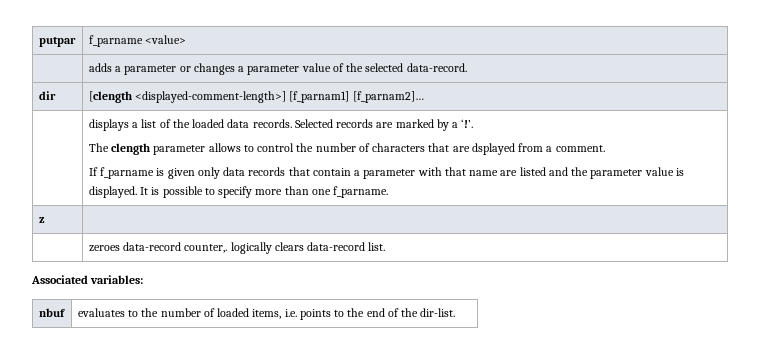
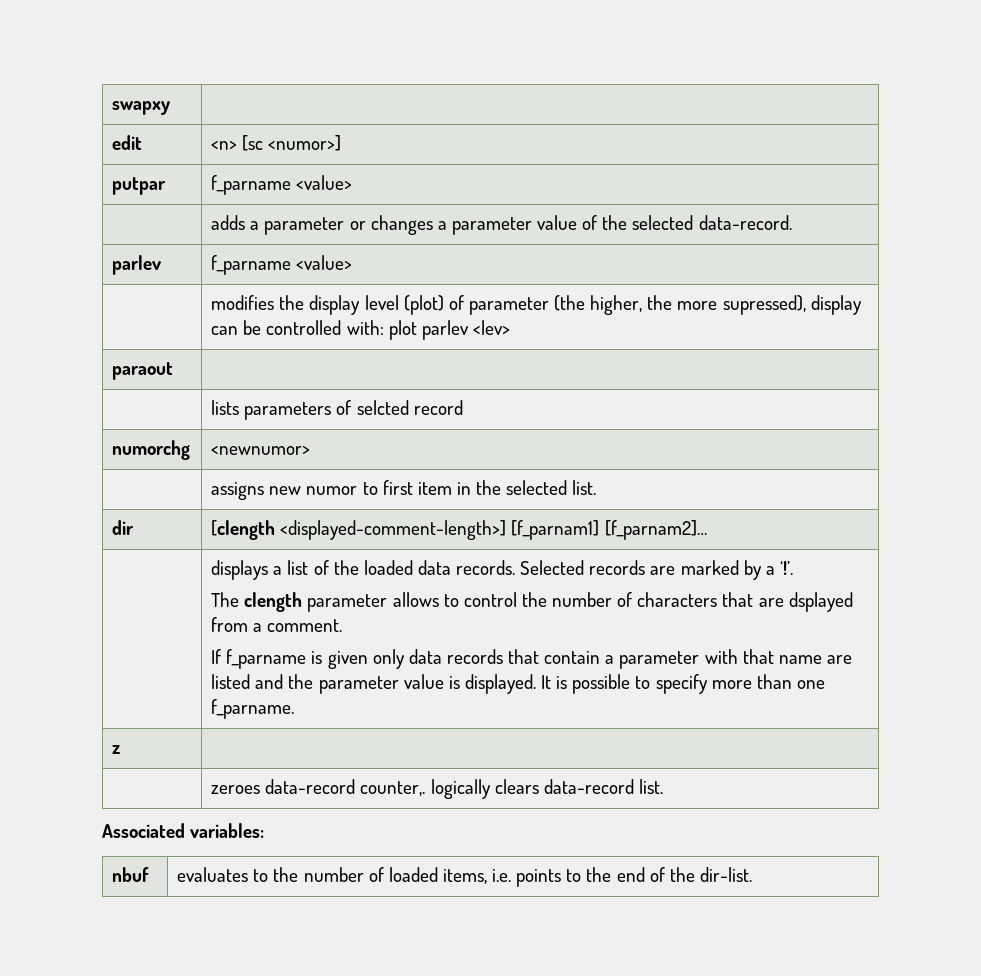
(38, 42) none -> [112,101,171,115] [112,135,143,150] [211,135,342,151] swapxy | // edit | <n> [sc <numor>] //
(467, 67) none -> [112,255,163,275] [211,255,353,275] [211,295,862,315] [211,320,510,340] [112,362,174,380] [211,400,463,420] [112,440,191,460] [211,446,311,455] [211,480,597,500] // parlev | f_parname <value> // | modifies the display level (plot) of parameter (the higher, the more supressed), display can be controlled with: plot parlev <lev> // paraout | // | lists parameters of selcted record // numorchg | <newnumor> // | assigns new numor to first item in the selected list.

